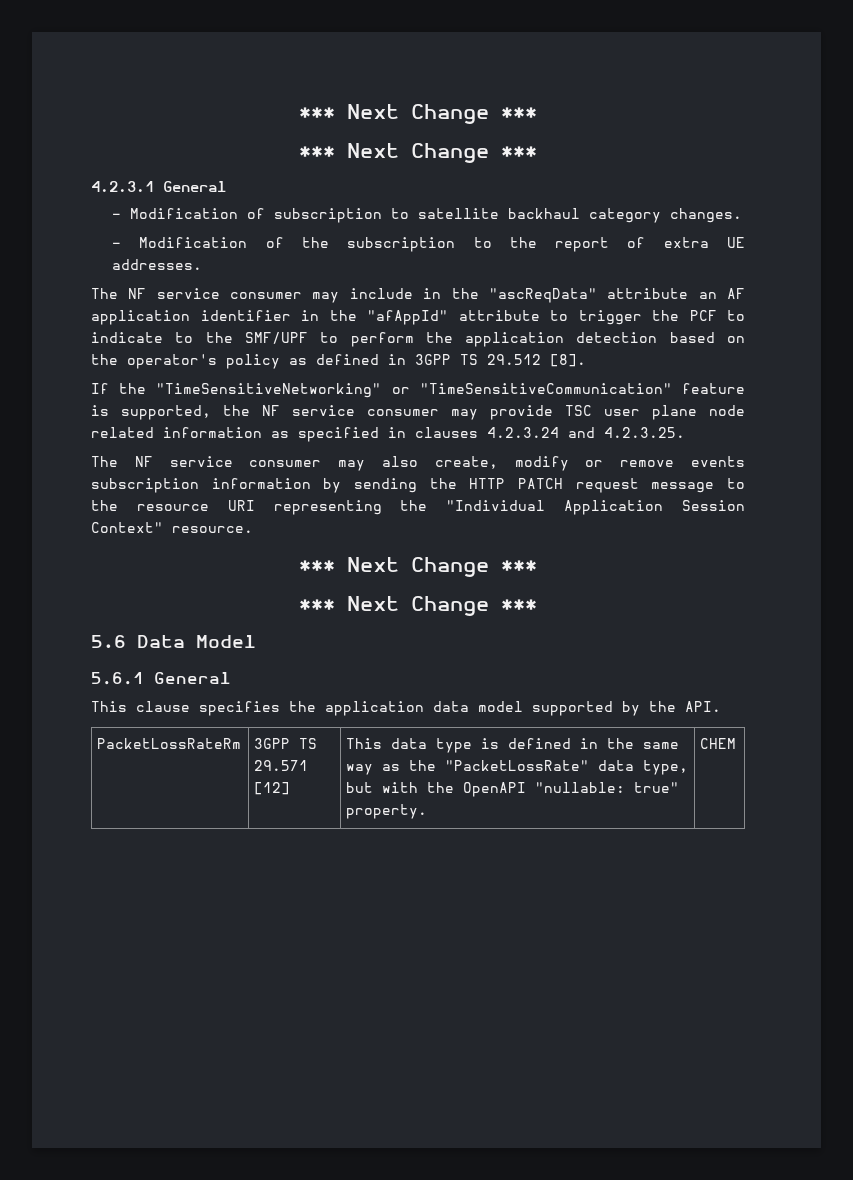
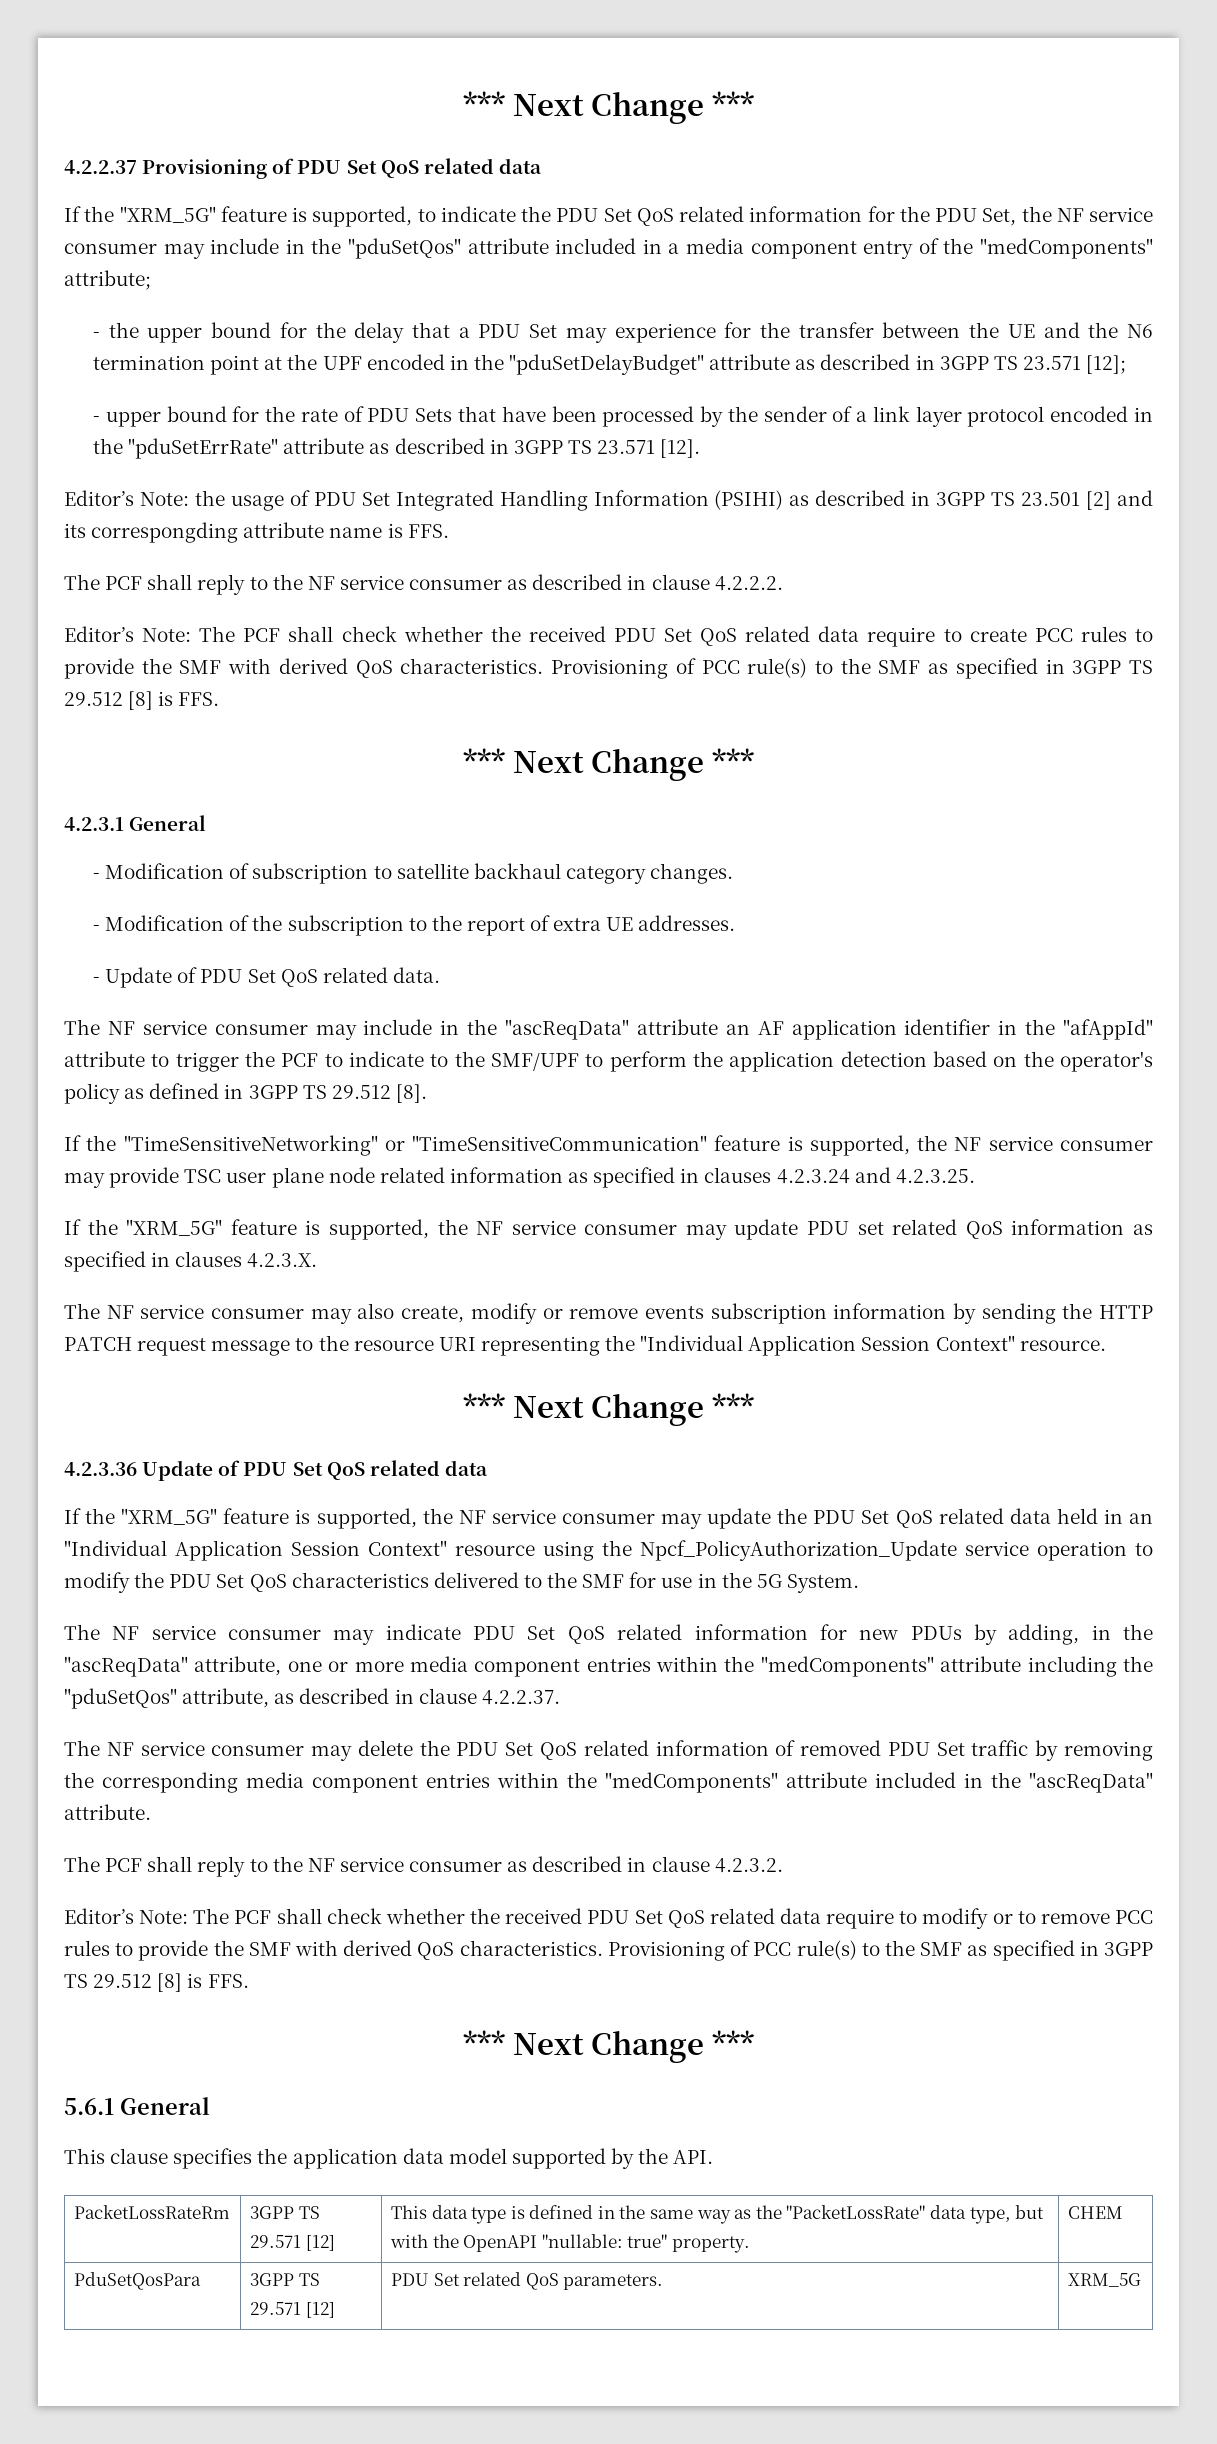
[299,104,537,124] *** Next Change *** -> [462,91,756,124] [64,158,542,179] [64,206,1153,227] [64,238,1154,259] [64,270,151,290] [92,322,1154,343] [92,354,1127,375] [92,406,1153,427] [92,438,701,459] [64,490,1153,511] [64,522,449,543] [64,574,783,595] [64,626,1153,647] [64,658,1153,679] [64,691,220,710] *** Next Change *** // 4.2.2.37 Provisioning of PDU Set QoS related data // If the "XRM_5G" feature is supported, to indicate the PDU Set QoS related information for the PDU Set, the NF service consumer may include in the "pduSetQos" attribute included in a media component entry of the "medComponents" attribute; // - the upper bound for the delay that a PDU Set may experience for the transfer between the UE and the N6 termination point at the UPF encoded in the "pduSetDelayBudget" attribute as described in 3GPP TS 23.571 [12]; // - upper bound for the rate of PDU Sets that have been processed by the sender of a link layer protocol encoded in the "pduSetErrRate" attribute as described in 3GPP TS 23.571 [12]. // Editor’s Note: the usage of PDU Set Integrated Handling Information (PSIHI) as described in 3GPP TS 23.501 [2] and its correspongding attribute name is FFS. // The PCF shall reply to the NF service consumer as described in clause 4.2.2.2. // Editor’s Note: The PCF shall check whether the received PDU Set QoS related data require to create PCC rules to provide the SMF with derived QoS characteristics. Provisioning of PCC rule(s) to the SMF as specified in 3GPP TS 29.512 [8] is FFS.
(202, 264) none -> [92,967,440,988] // - Update of PDU Set QoS related data.
(685, 432) none -> [64,1219,1153,1240] [64,1251,318,1272] // If the "XRM_5G" feature is supported, the NF service consumer may update PDU set related QoS information as specified in clauses 4.2.3.X.
[299,596,537,616] [91,635,256,648] // *** Next Change *** // 5.6 Data Model -> [64,1460,488,1481] [64,1508,1153,1529] [64,1540,1153,1561] [64,1572,859,1593] [64,1624,1153,1645] [64,1656,1153,1677] [64,1688,560,1709] [64,1740,1154,1761] [64,1772,1153,1793] [64,1804,151,1820] [64,1856,783,1877] [64,1908,1153,1929] [64,1940,1153,1961] [64,1973,249,1992] [462,2030,756,2063] // 4.2.3.36 Update of PDU Set QoS related data // If the "XRM_5G" feature is supported, the NF service consumer may update the PDU Set QoS related data held in an "Individual Application Session Context" resource using the Npcf_PolicyAuthorization_Update service operation to modify the PDU Set QoS characteristics delivered to the SMF for use in the 5G System. // The NF service consumer may indicate PDU Set QoS related information for new PDUs by adding, in the "ascReqData" attribute, one or more media component entries within the "medComponents" attribute including the "pduSetQos" attribute, as described in clause 4.2.2.37. // The NF service consumer may delete the PDU Set QoS related information of removed PDU Set traffic by removing the corresponding media component entries within the "medComponents" attribute included in the "ascReqData" attribute. // The PCF shall reply to the NF service consumer as described in clause 4.2.3.2. // Editor’s Note: The PCF shall check whether the received PDU Set QoS related data require to modify or to remove PCC rules to provide the SMF with derived QoS characteristics. Provisioning of PCC rule(s) to the SMF as specified in 3GPP TS 29.512 [8] is FFS. // *** Next Change ***
(737, 743) none -> [73,2272,201,2290] [249,2273,320,2286] [249,2302,335,2318] [390,2272,664,2290] [1067,2273,1141,2287] // PduSetQosPara | 3GPP TS 29.571 [12] | PDU Set related QoS parameters. | XRM_5G

